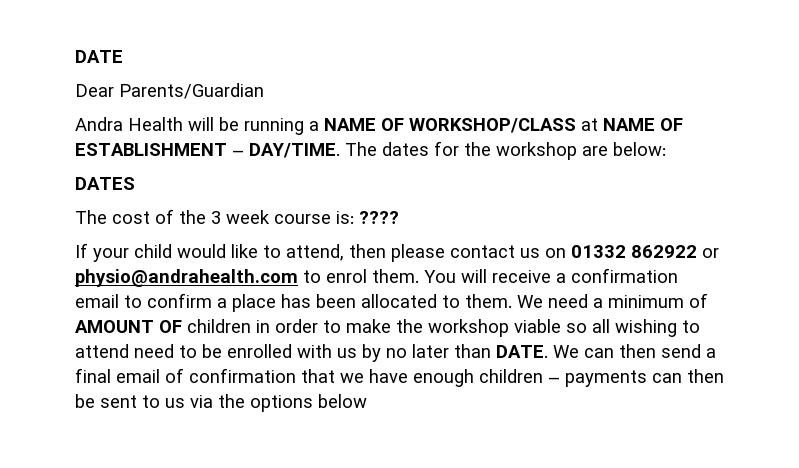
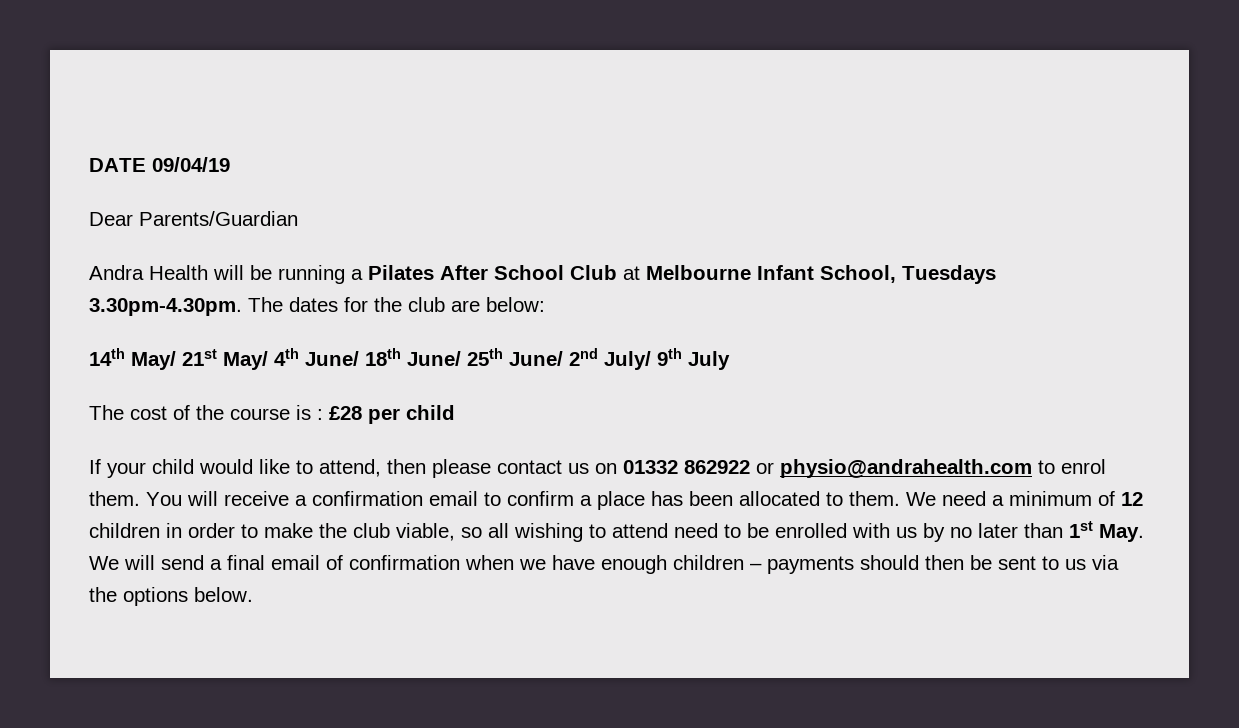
(123, 56) none -> [152,157,230,172] 09/04/19
[324,118,683,133] [75,143,340,158] NAME OF WORKSHOP/CLASS at NAME OF ESTABLISHMENT – DAY/TIME. -> [368,265,996,284] [89,298,242,316] Pilates After School Club at Melbourne Infant School, Tuesdays 3.30pm-4.30pm.
[496,142,577,160] workshop -> [408,297,445,312] club
[75,177,135,190] [75,209,399,224] DATES // The cost of the 3 week course is: ???? -> [89,348,730,370] [89,405,455,424] 14th May/ 21st May/ 4th June/ 18th June/ 25th June/ 2nd July/ 9th July // The cost of the course is : £28 per child
[75,320,182,333] AMOUNT OF -> [1121,492,1143,506] 12
[428,319,561,337] workshop viable -> [353,523,455,541] club viable,
[496,344,656,358] DATE. We can then -> [1069,521,1144,542] [89,555,155,570] 1st May. We will
[301,369,335,383] that -> [465,555,514,570] when
[652,373,682,383] can -> [860,555,919,570] should
[318,394,367,408] below -> [194,587,253,602] below.

